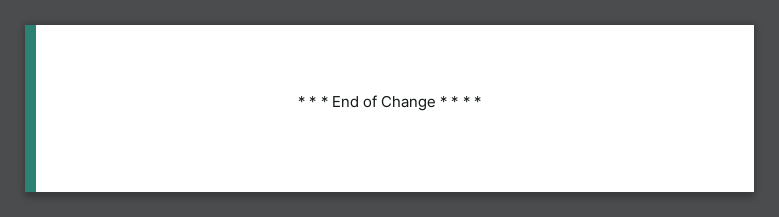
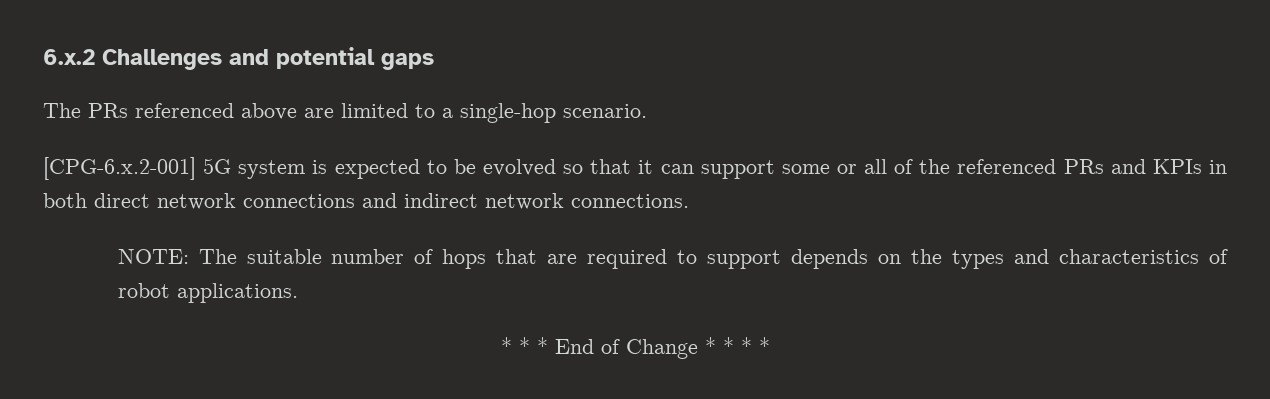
(298, 101) none -> [43,47,434,70] [43,103,647,123] [43,157,1228,180] [43,193,689,210] [117,249,1228,269] [117,283,298,303] 6.x.2 Challenges and potential gaps // The PRs referenced above are limited to a single-hop scenario. // [CPG-6.x.2-001] 5G system is expected to be evolved so that it can support some or all of the referenced PRs and KPIs in both direct network connections and indirect network connections. // NOTE: The suitable number of hops that are required to support depends on the types and characteristics of robot applications. //

